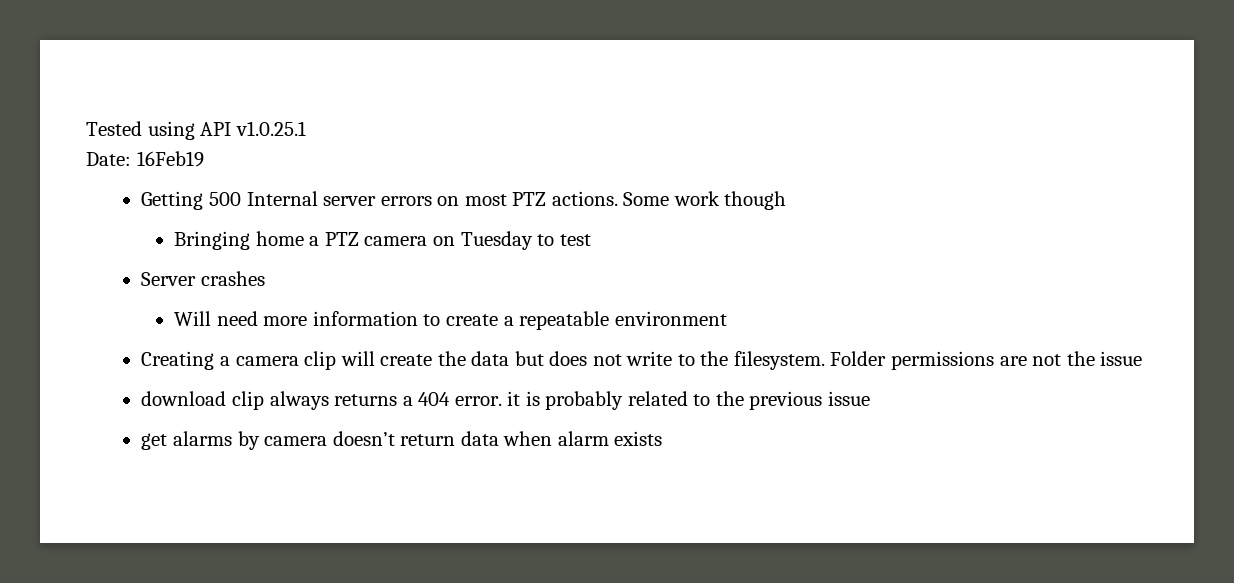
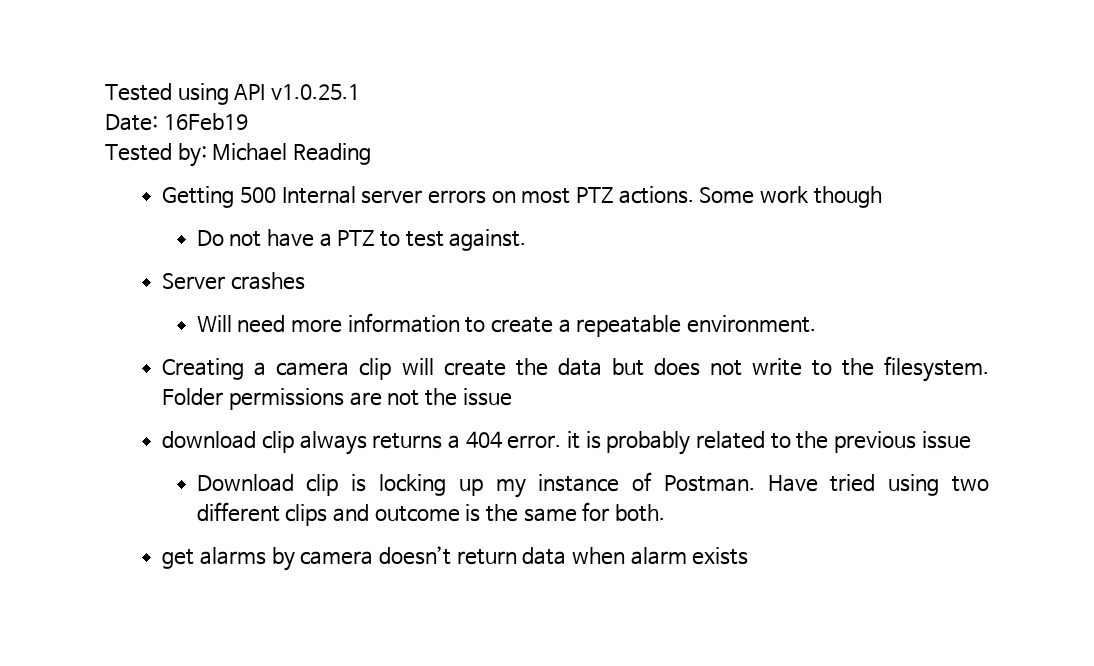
(204, 159) none -> [105,143,371,167] // Tested by: Michael Reading
[174,231,533,250] Bringing home a PTZ camera on Tuesday -> [196,229,375,247] Do not have a PTZ
(591, 240) none -> [449,229,527,251] against.
[614,311,727,326] environment -> [686,315,816,333] environment.
(870, 398) none -> [196,472,990,498] [196,502,665,526] // Download clip is locking up my instance of Postman. Have tried using two different clips and outcome is the same for both.

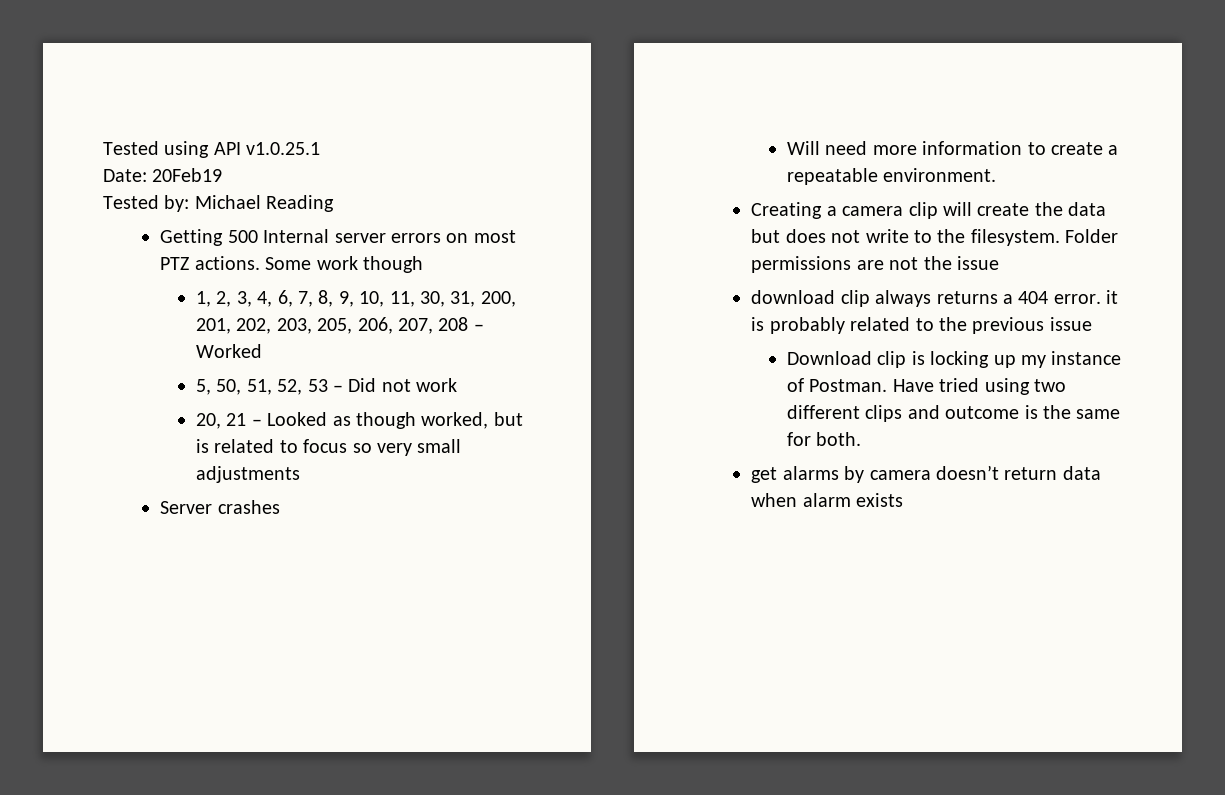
[163,113,248,131] 16Feb19 -> [152,168,223,182] 20Feb19
[196,229,527,251] Do not have a PTZ to test against. -> [195,290,516,307] [195,317,484,334] [195,344,262,358] [195,378,458,395] [195,412,523,429] [195,439,462,456] [195,466,300,483] 1, 2, 3, 4, 6, 7, 8, 9, 10, 11, 30, 31, 200, 201, 202, 203, 205, 206, 207, 208 – Worked // 5, 50, 51, 52, 53 – Did not work // 20, 21 – Looked as though worked, but is related to focus so very small adjustments

